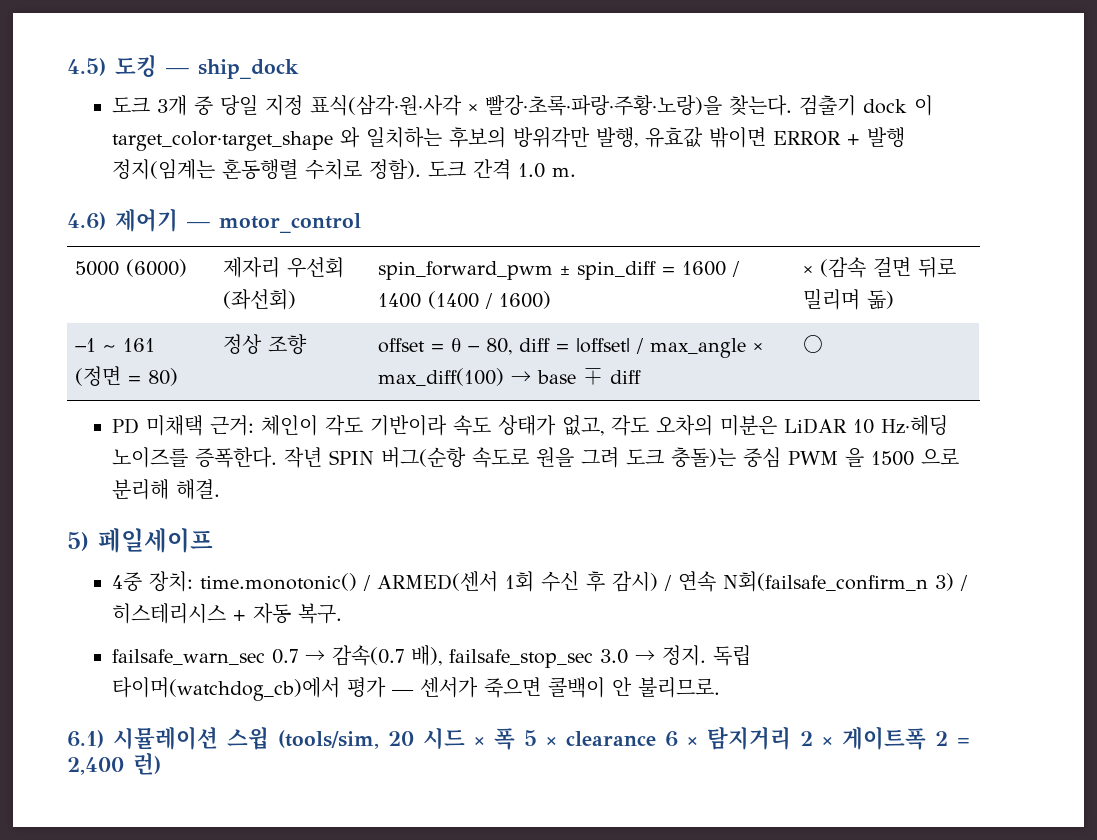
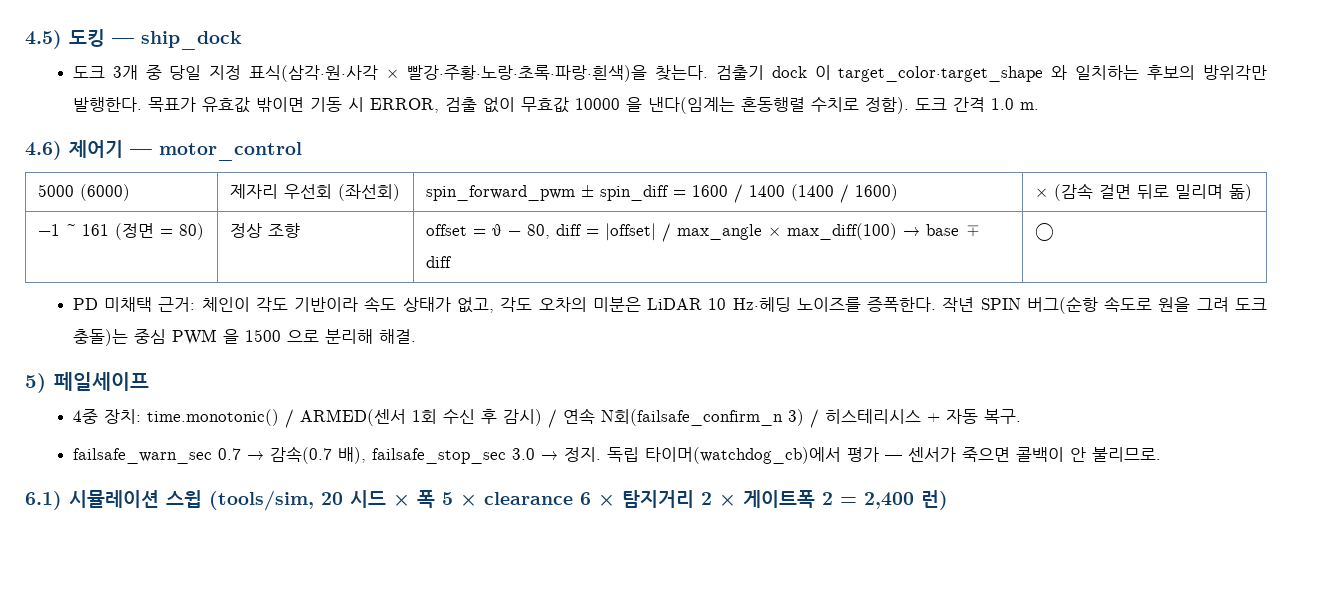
[484,95,722,116] 빨강·초록·파랑·주황·노랑)을 -> [407,65,648,82] 빨강·주황·노랑·초록·파랑·흰색)을
[595,127,905,148] [111,159,215,180] 발행, 유효값 밖이면 ERROR + 발행 정지(임계는 -> [72,97,735,114] 발행한다. 목표가 유효값 밖이면 기동 시 ERROR, 검출 없이 무효값 10000 을 낸다(임계는

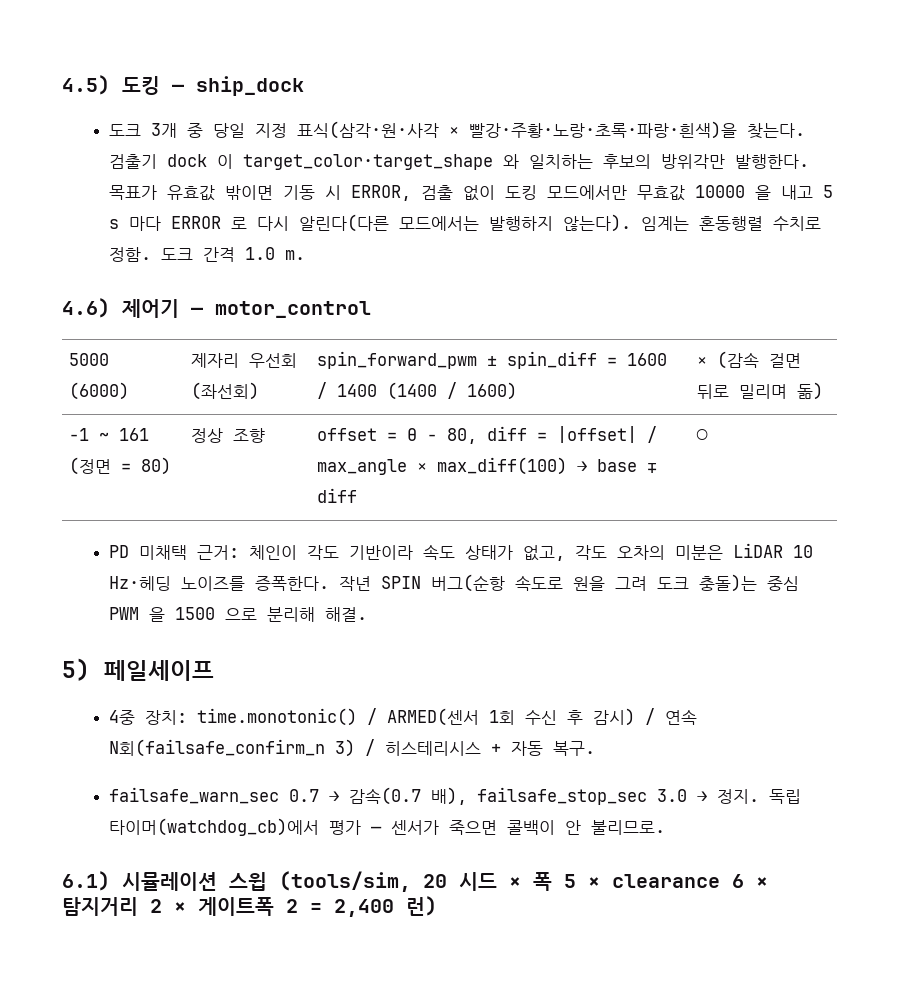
(515, 105) none -> [504,185,627,200] 도킹 모드에서만
[647,97,735,114] 낸다(임계는 -> [780,185,833,200] [108,214,689,232] 내고 5 s 마다 ERROR 로 다시 알린다(다른 모드에서는 발행하지 않는다). 임계는
[864,97,909,114] 정함). -> [108,247,151,262] 정함.

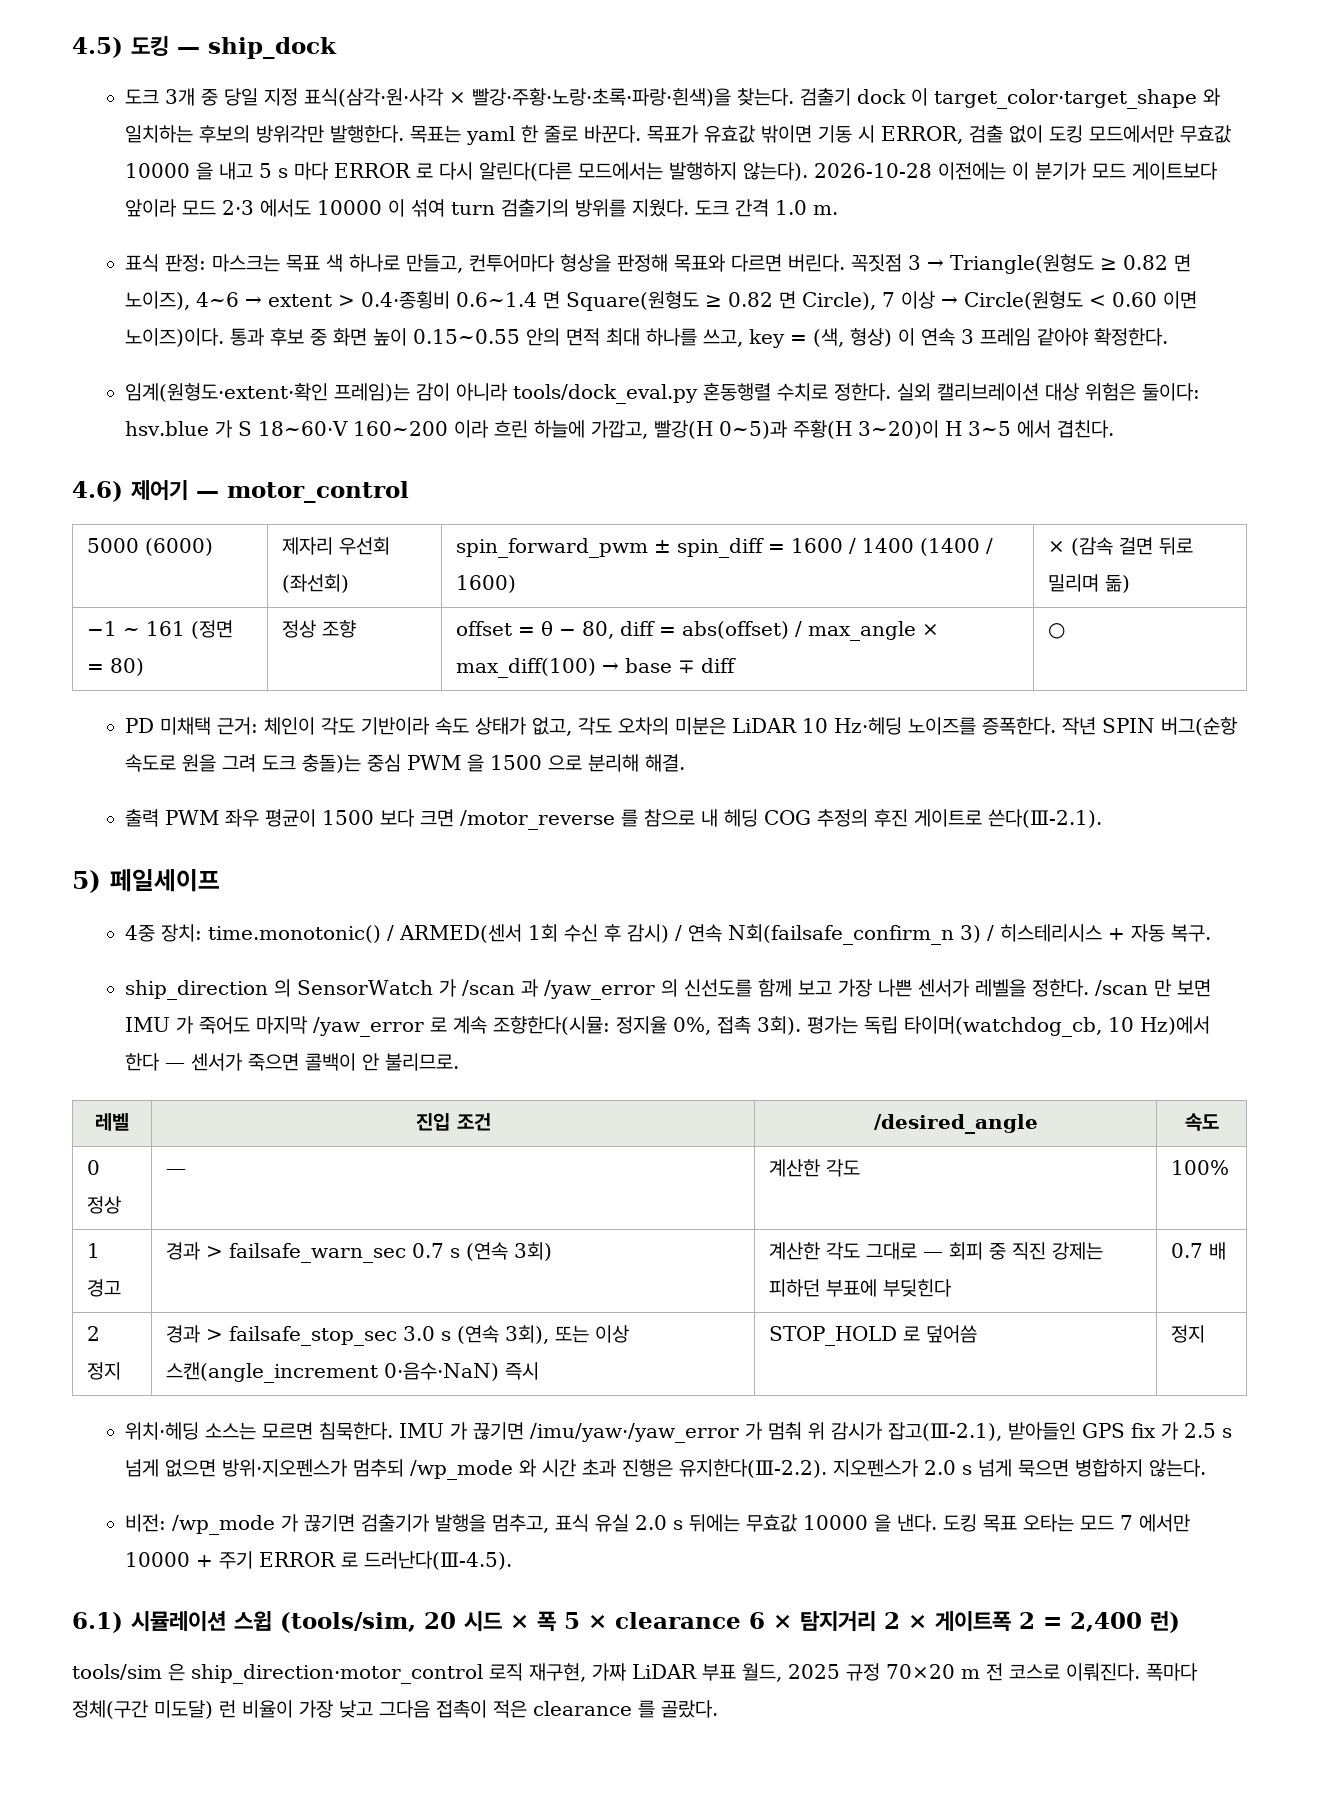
(809, 161) none -> [409,125,641,145] 목표는 yaml 한 줄로 바꾼다.
[640,216,821,231] [108,247,305,262] 임계는 혼동행렬 수치로 정함. 도크 간격 1.0 m. -> [813,162,1218,180] [124,199,838,217] [124,254,1191,274] [124,291,1197,311] [124,328,1168,348] [124,383,1200,404] [124,420,1114,439] 2026-10-28 이전에는 이 분기가 모드 게이트보다 앞이라 모드 2·3 에서도 10000 이 섞여 turn 검출기의 방위를 지웠다. 도크 간격 1.0 m. // 표식 판정: 마스크는 목표 색 하나로 만들고, 컨투어마다 형상을 판정해 목표와 다르면 버린다. 꼭짓점 3 → Triangle(원형도 ≥ 0.82 면 노이즈), 4~6 → extent > 0.4·종횡비 0.6~1.4 면 Square(원형도 ≥ 0.82 면 Circle), 7 이상 → Circle(원형도 < 0.60 이면 노이즈)이다. 통과 후보 중 화면 높이 0.15~0.55 안의 면적 최대 하나를 쓰고, key = (색, 형상) 이 연속 3 프레임 같아야 확정한다. // 임계(원형도·extent·확인 프레임)는 감이 아니라 tools/dock_eval.py 혼동행렬 수치로 정한다. 실외 캘리브레이션 대상 위험은 둘이다: hsv.blue 가 S 18~60·V 160~200 이라 흐린 하늘에 가깝고, 빨강(H 0~5)과 주황(H 3~20)이 H 3~5 에서 겹친다.
[556,426,637,443] |offset| -> [682,621,790,639] abs(offset)
(367, 614) none -> [124,809,1102,830] // 출력 PWM 좌우 평균이 1500 보다 크면 /motor_reverse 를 참으로 내 헤딩 COG 추정의 후진 게이트로 쓴다(Ⅲ-2.1).
[108,787,801,805] [108,818,361,836] failsafe_warn_sec 0.7 → 감속(0.7 배), failsafe_stop_sec 3.0 → 정지. 독립 타이머(watchdog_cb)에서 평가 -> [124,979,1211,1000] [124,1016,1210,1037] [124,1053,160,1071] ship_direction 의 SensorWatch 가 /scan 과 /yaw_error 의 신선도를 함께 보고 가장 나쁜 센서가 레벨을 정한다. /scan 만 보면 IMU 가 죽어도 마지막 /yaw_error 로 계속 조향한다(시뮬: 정지율 0%, 접촉 3회). 평가는 독립 타이머(watchdog_cb, 10 Hz)에서 한다
(665, 827) none -> [95,1113,129,1131] [415,1113,491,1131] [873,1114,1038,1134] [1184,1113,1219,1131] [87,1160,101,1175] [87,1196,122,1214] [166,1169,187,1175] [769,1159,861,1177] [1171,1160,1230,1175] [87,1243,101,1258] [87,1279,122,1297] [166,1242,553,1263] [769,1242,1104,1260] [769,1279,953,1297] [1171,1242,1227,1260] [87,1326,101,1341] [87,1362,122,1380] [166,1325,630,1346] [166,1362,540,1383] [769,1325,978,1346] [1171,1325,1206,1343] [124,1422,1232,1443] [124,1459,1206,1480] [124,1514,1190,1535] [124,1551,512,1570] // 레벨 | 진입 조건 | /desired_angle | 속도 // 0 정상 | — | 계산한 각도 | 100% // 1 경고 | 경과 > failsafe_warn_sec 0.7 s (연속 3회) | 계산한 각도 그대로 — 회피 중 직진 강제는 피하던 부표에 부딪힌다 | 0.7 배 // 2 정지 | 경과 > failsafe_stop_sec 3.0 s (연속 3회), 또는 이상 스캔(angle_increment 0·음수·NaN) 즉시 | STOP_HOLD 로 덮어씀 | 정지 // 위치·헤딩 소스는 모르면 침묵한다. IMU 가 끊기면 /imu/yaw·/yaw_error 가 멈춰 위 감시가 잡고(Ⅲ-2.1), 받아들인 GPS fix 가 2.5 s 넘게 없으면 방위·지오펜스가 멈추되 /wp_mode 와 시간 초과 진행은 유지한다(Ⅲ-2.2). 지오펜스가 2.0 s 넘게 묵으면 병합하지 않는다. // 비전: /wp_mode 가 끊기면 검출기가 발행을 멈추고, 표식 유실 2.0 s 뒤에는 무효값 10000 을 낸다. 도킹 목표 오타는 모드 7 에서만 10000 + 주기 ERROR 로 드러난다(Ⅲ-4.5).
(437, 906) none -> [72,1663,1198,1684] [72,1700,718,1719] // tools/sim 은 ship_direction·motor_control 로직 재구현, 가짜 LiDAR 부표 월드, 2025 규정 70×20 m 전 코스로 이뤄진다. 폭마다 정체(구간 미도달) 런 비율이 가장 낮고 그다음 접촉이 적은 clearance 를 골랐다.

